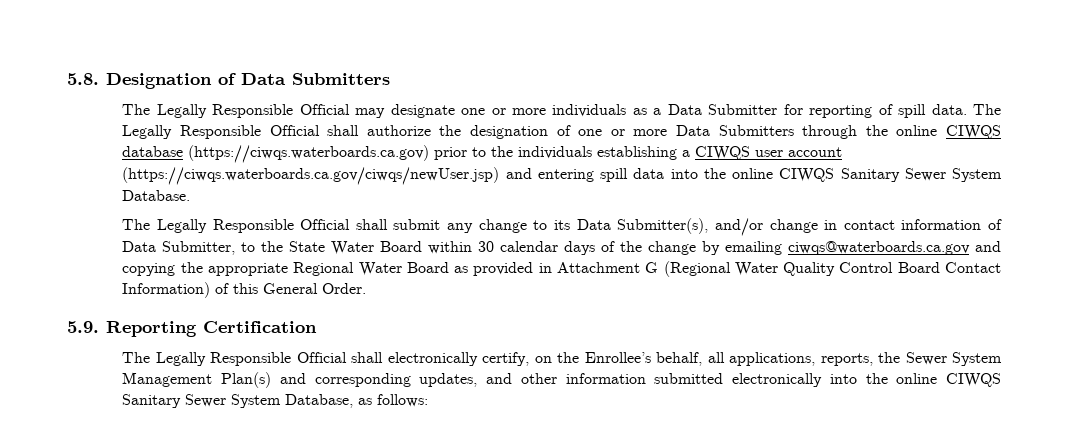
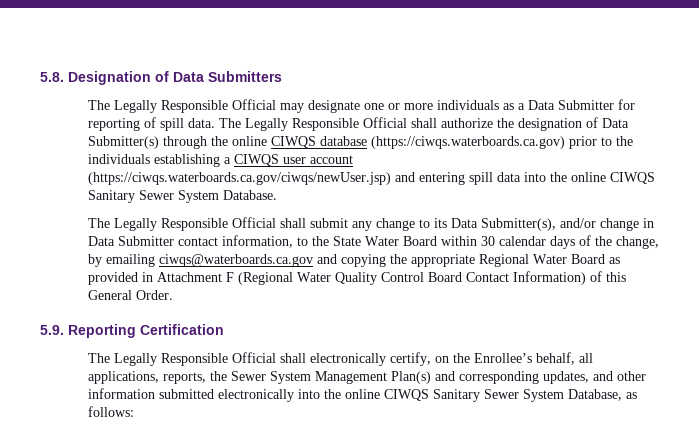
[578,125,794,136] one or more Data Submitters -> [601,118,629,128] [87,136,159,149] Data Submitter(s)
[843,219,1003,230] [122,241,236,255] contact information of Data Submitter, -> [87,235,293,248] Data Submitter contact information,
[648,241,697,255] change -> [615,236,659,249] change,
[645,262,659,273] G -> [225,272,234,282] F

